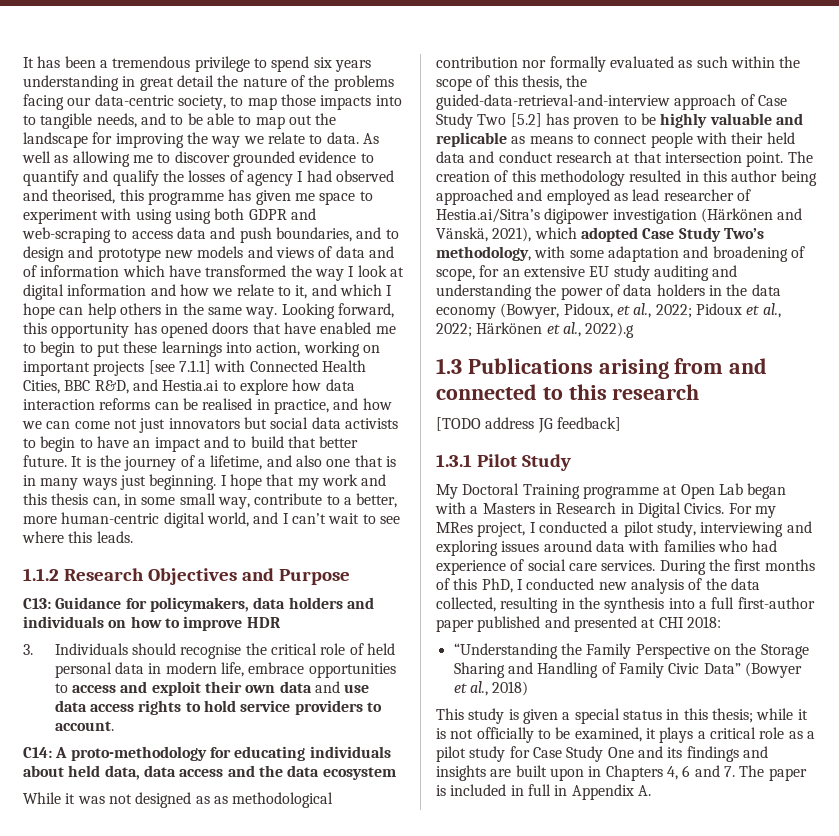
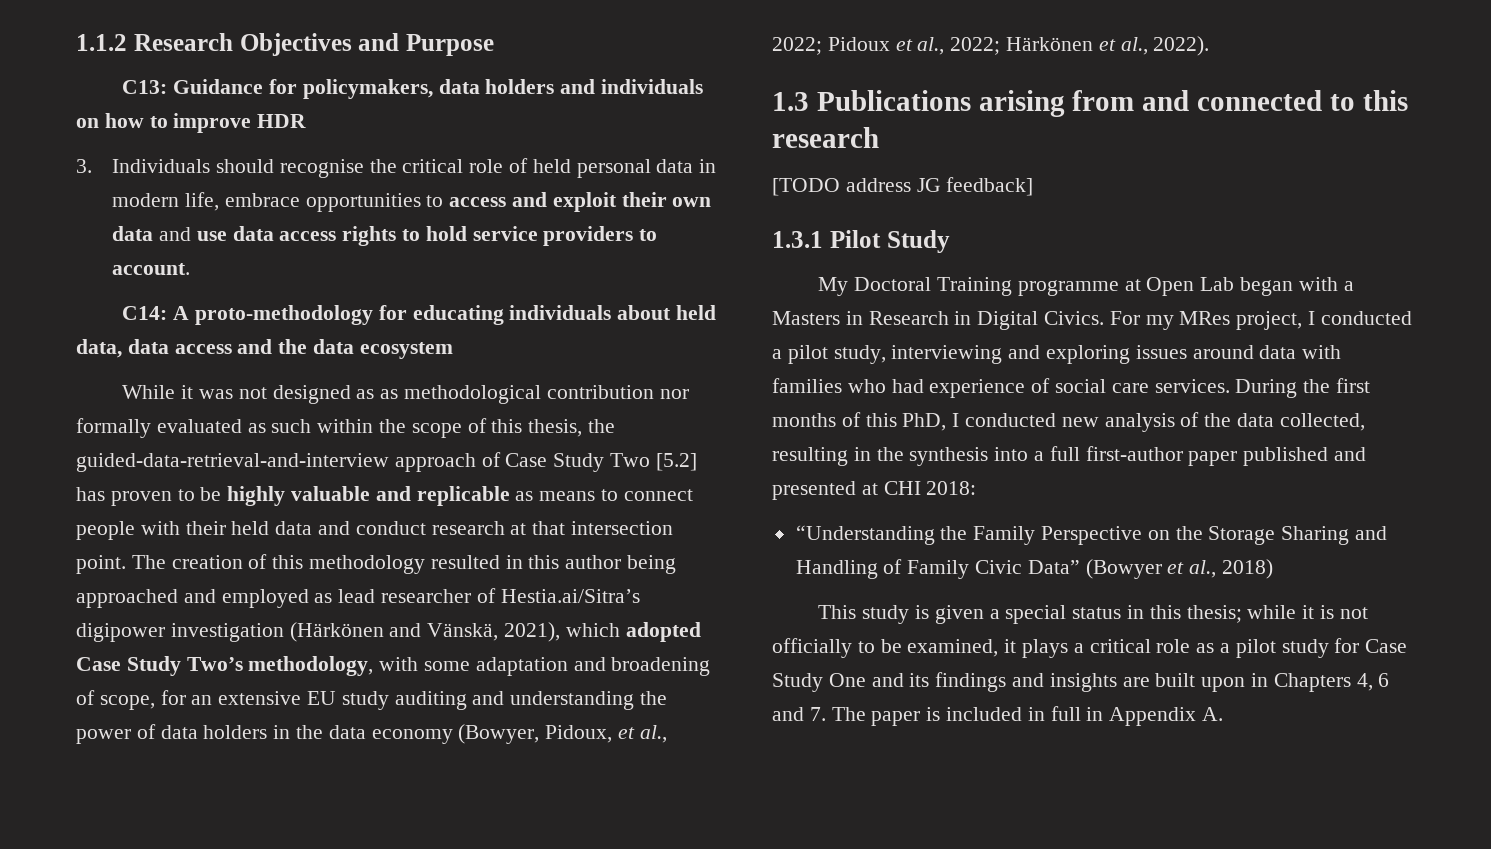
[23,56,371,72] [23,75,394,91] [23,94,402,110] [23,113,337,129] [23,132,379,148] [22,151,374,167] [23,170,394,186] [23,189,373,205] [23,208,316,224] [22,227,399,243] [23,246,394,262] [23,265,404,281] [23,284,393,300] [23,303,394,319] [23,322,396,338] [23,341,380,357] [23,360,366,376] [23,379,355,395] [23,398,392,414] [22,417,398,433] [23,436,359,452] [23,455,396,471] [23,474,387,490] [23,493,398,509] [23,512,400,528] [22,531,133,543] It has been a tremendous privilege to spend six years understanding in great detail the nature of the problems facing our data-centric society, to map those impacts into to tangible needs, and to be able to map out the landscape for improving the way we relate to data. As well as allowing me to discover grounded evidence to quantify and qualify the losses of agency I had observed and theorised, this programme has given me space to experiment with using using both GDPR and web-scraping to access data and push boundaries, and to design and prototype new models and views of data and of information which have transformed the way I look at digital information and how we relate to it, and which I hope can help others in the same way. Looking forward, this opportunity has opened doors that have enabled me to begin to put these learnings into action, working on important projects [see 7.1.1] with Connected Health Cities, BBC R&D, and Hestia.ai to explore how data interaction reforms can be realised in practice, and how we can come not just innovators but social data activists to begin to have an impact and to build that better future. It is the journey of a lifetime, and also one that is in many ways just beginning. I hope that my work and this thesis can, in some small way, contribute to a better, more human-centric digital world, and I can’t wait to see where this leads. // -> (76, 42) none
[585,322,635,338] 2022).g -> [1153,36,1210,56] 2022).

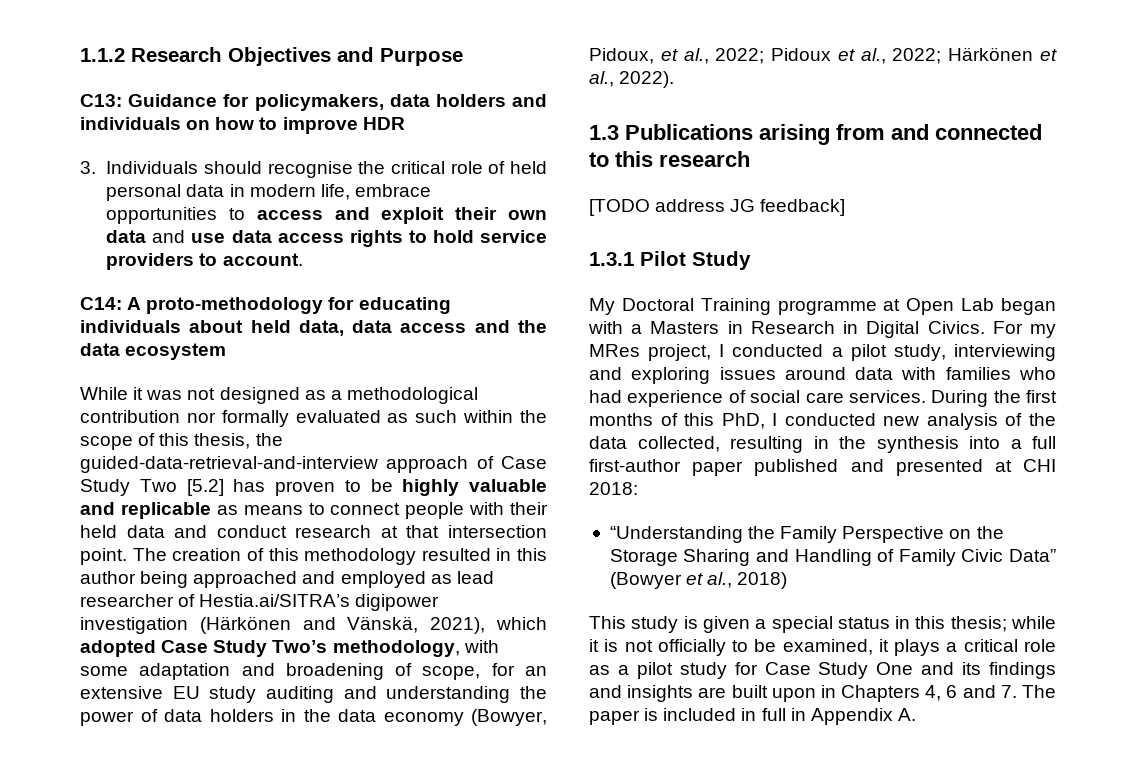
[380,389,399,399] as -> [330,390,342,400] a
[500,589,640,603] Hestia.ai/Sitra’s -> [199,594,351,607] Hestia.ai/SITRA’s

